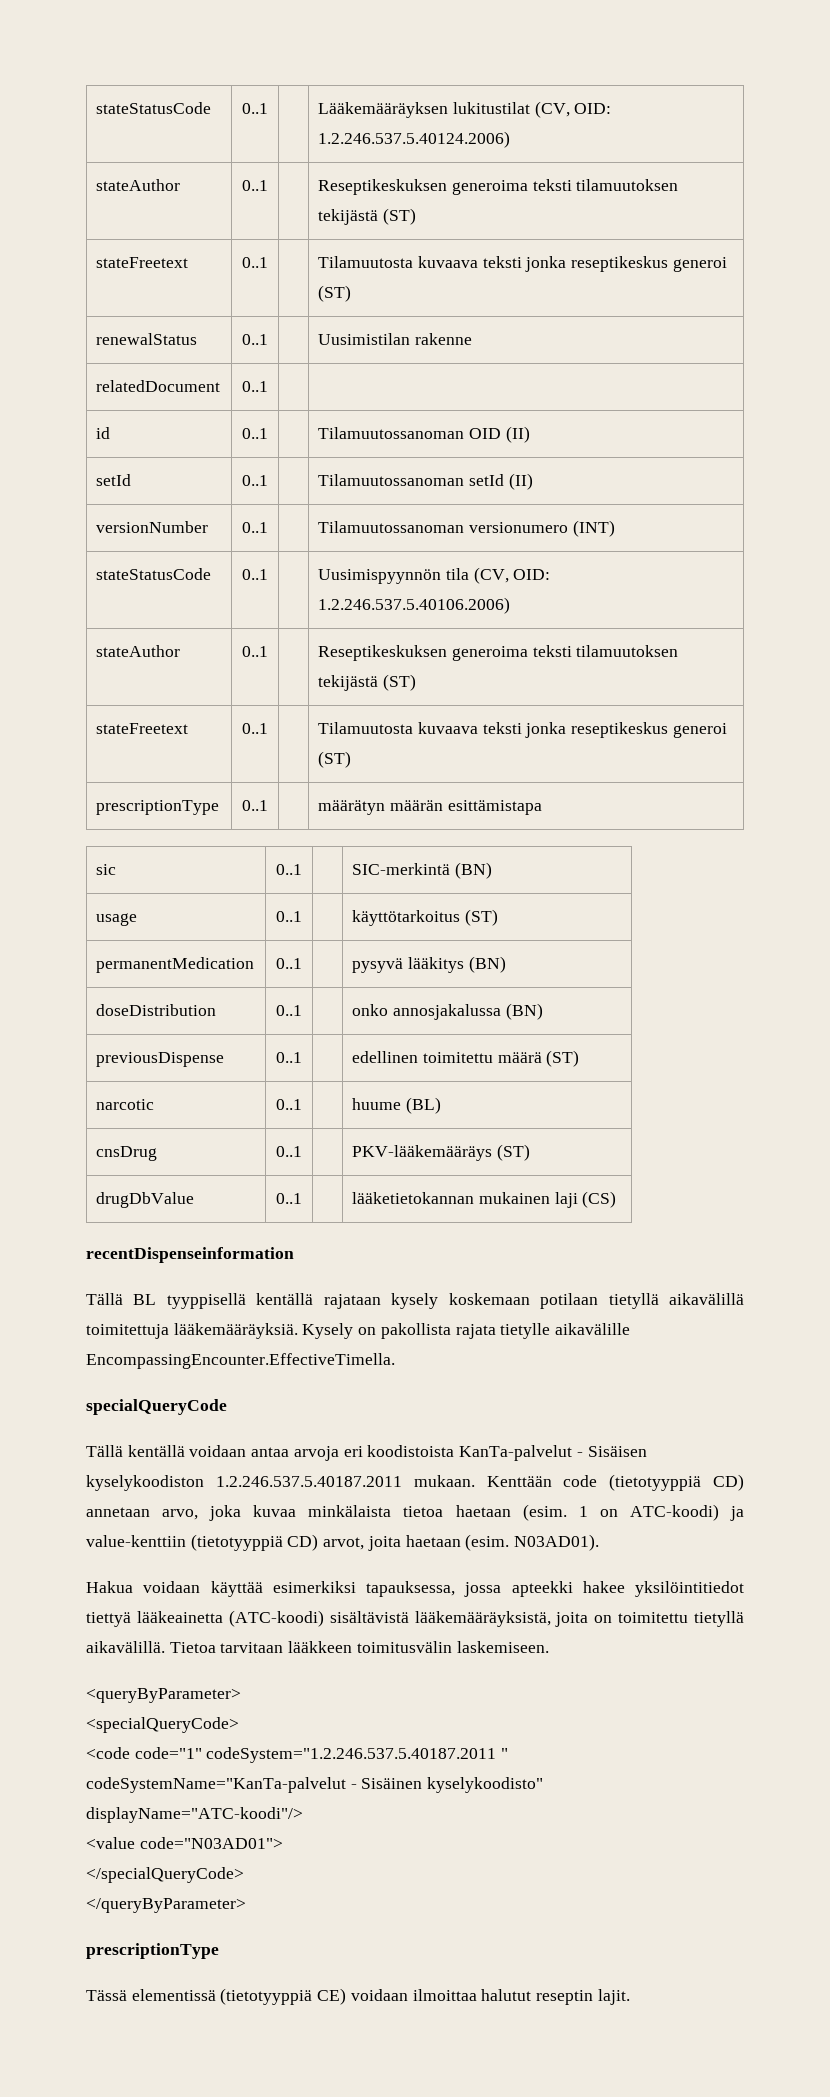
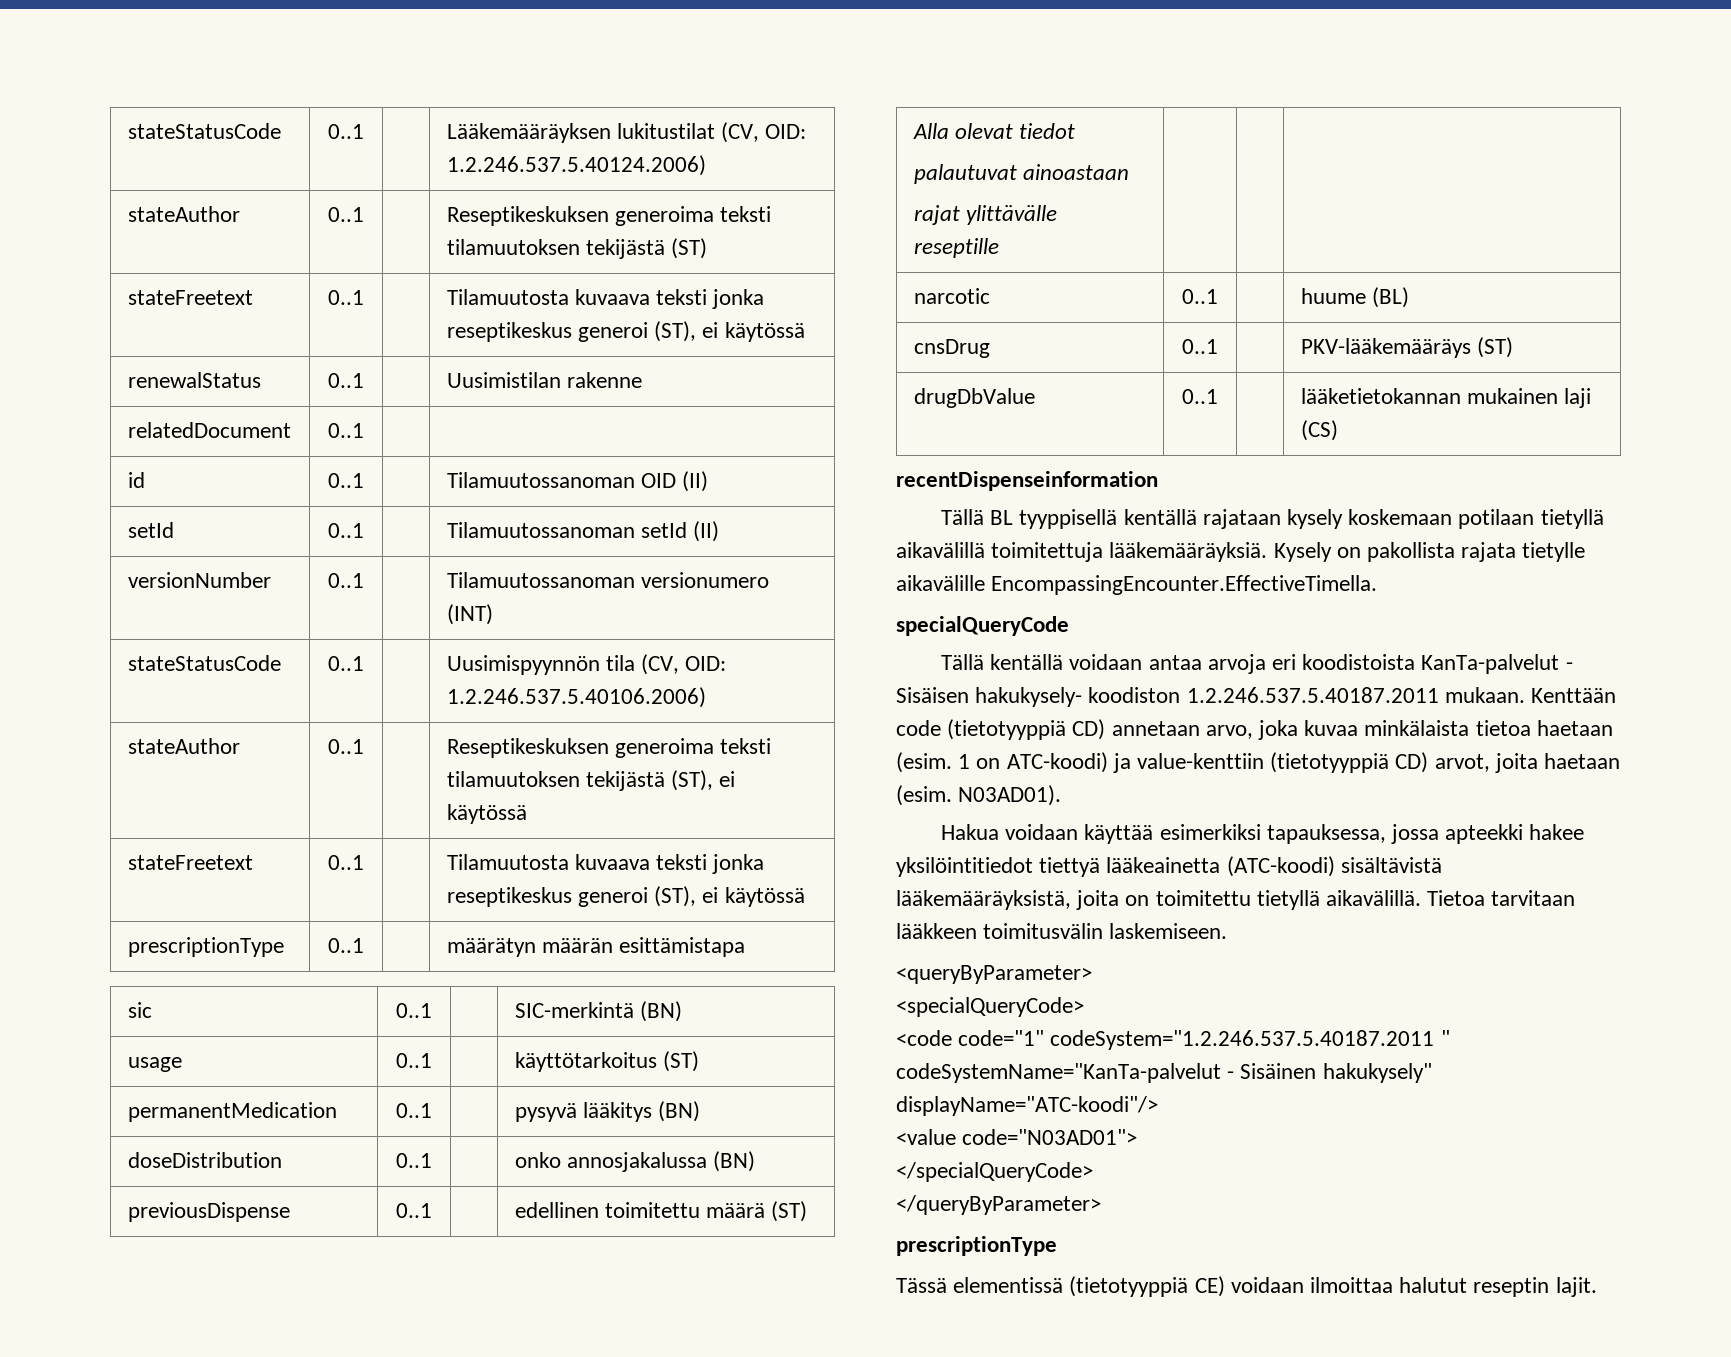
[318,285,352,302] (ST) -> [654,321,805,342] (ST), ei käytössä
[382,674,416,691] [96,723,189,734] [242,723,268,734] [318,722,727,738] [318,751,352,768] (ST) // stateFreetext | 0..1 | | Tilamuutosta kuvaava teksti jonka reseptikeskus generoi (ST) -> [671,770,736,791] [446,804,527,824] [127,855,253,870] [328,855,364,870] [446,854,765,874] [446,886,805,907] (ST), ei käytössä // stateFreetext | 0..1 | | Tilamuutosta kuvaava teksti jonka reseptikeskus generoi (ST), ei käytössä
(580, 1058) none -> [912,123,1076,139] [913,164,1130,184] [913,205,1058,225] [913,238,999,258] // Alla olevat tiedot // palautuvat ainoastaan // rajat ylittävälle reseptille | | |
[86,1475,204,1491] kyselykoodiston -> [975,687,1181,707] hakukysely- koodiston
[427,1777,544,1793] kyselykoodisto" -> [1322,1063,1432,1083] hakukysely"

